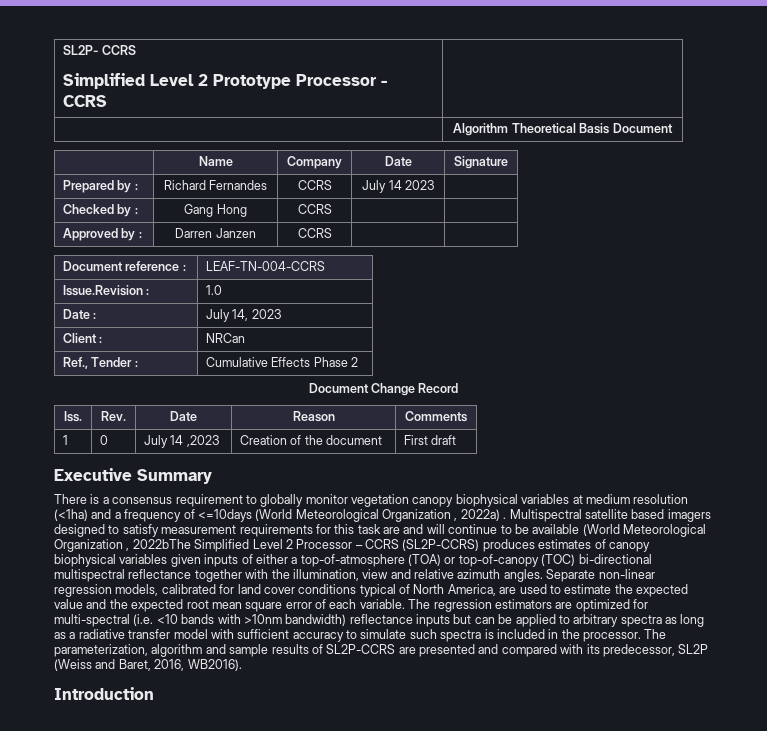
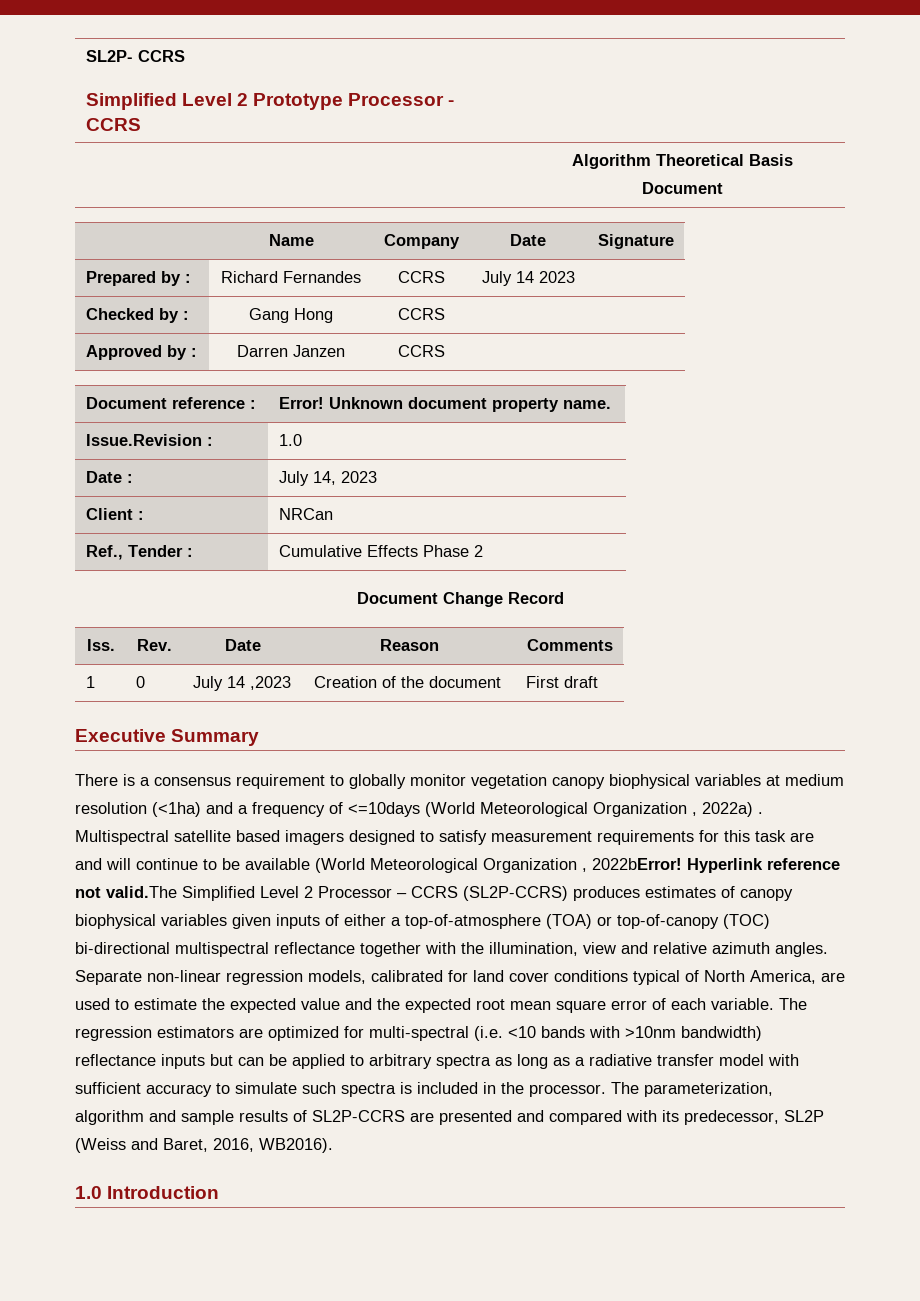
[206,261,326,271] LEAF-TN-004-CCRS -> [278,397,611,412] Error! Unknown document property name.
[132,539,191,549] 2022bThe -> [592,858,840,873] [75,886,177,898] 2022bError! Hyperlink reference not valid.The
(242, 665) none -> [75,1186,102,1199] 1.0

